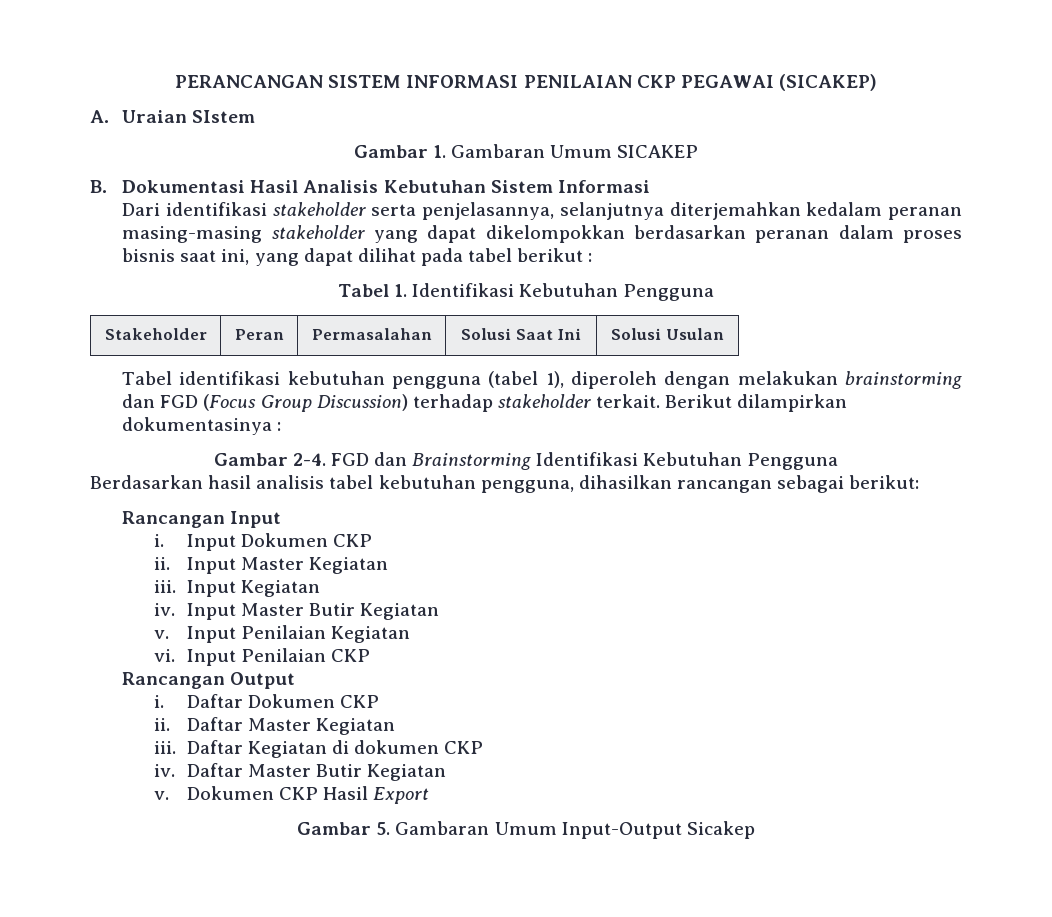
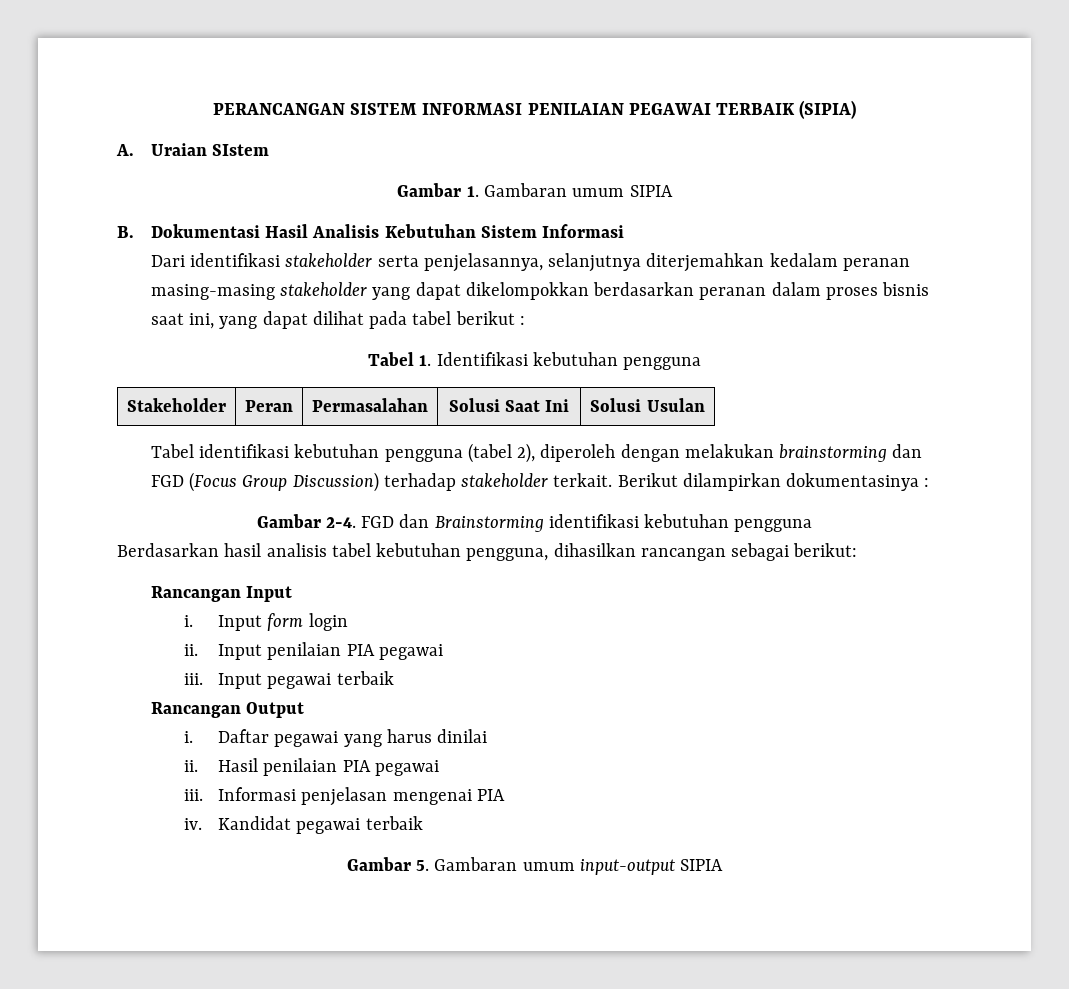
[636,74,877,91] CKP PEGAWAI (SICAKEP) -> [628,100,857,119] PEGAWAI TERBAIK (SIPIA)
[550,145,699,158] Umum SICAKEP -> [572,185,673,197] umum SIPIA
[519,283,715,301] Kebutuhan Pengguna -> [532,352,702,370] kebutuhan pengguna
[545,371,564,388] 1), -> [517,443,536,463] 2),
[536,452,839,470] Identifikasi Kebutuhan Pengguna -> [548,514,813,532] identifikasi kebutuhan pengguna
[240,533,372,547] Dokumen CKP -> [267,613,348,631] form login
[240,557,388,574] Master Kegiatan -> [267,642,444,660] penilaian PIA pegawai
[240,580,320,597] [154,603,439,620] [154,625,410,643] [154,648,370,666] [122,672,296,689] [154,694,379,708] [154,717,395,735] [154,740,484,758] [154,763,446,781] [154,786,429,804] Kegiatan // iv. Input Master Butir Kegiatan // v. Input Penilaian Kegiatan // vi. Input Penilaian CKP // Rancangan Output // i. Daftar Dokumen CKP // ii. Daftar Master Kegiatan // iii. Daftar Kegiatan di dokumen CKP // iv. Daftar Master Butir Kegiatan // v. Dokumen CKP Hasil Export -> [267,671,394,689] [150,702,305,718] [184,729,488,747] [184,758,440,776] [184,787,506,806] [184,816,423,834] pegawai terbaik // Rancangan Output // i. Daftar pegawai yang harus dinilai // ii. Hasil penilaian PIA pegawai // iii. Informasi penjelasan mengenai PIA // iv. Kandidat pegawai terbaik
[494,821,755,839] Umum Input-Output Sicakep -> [522,859,724,875] umum input-output SIPIA

